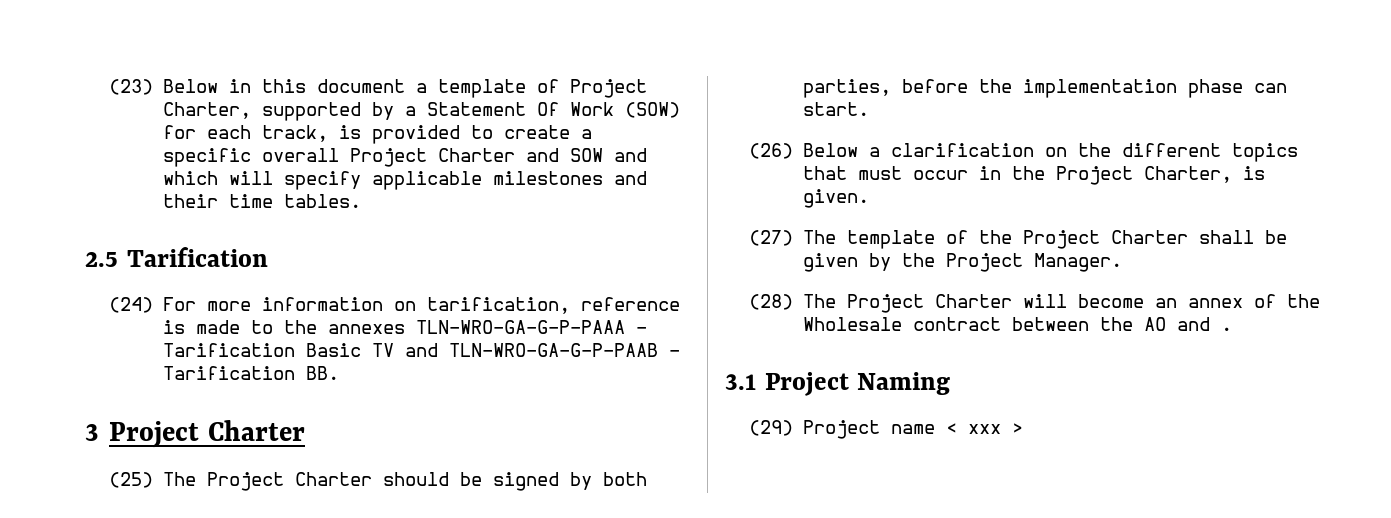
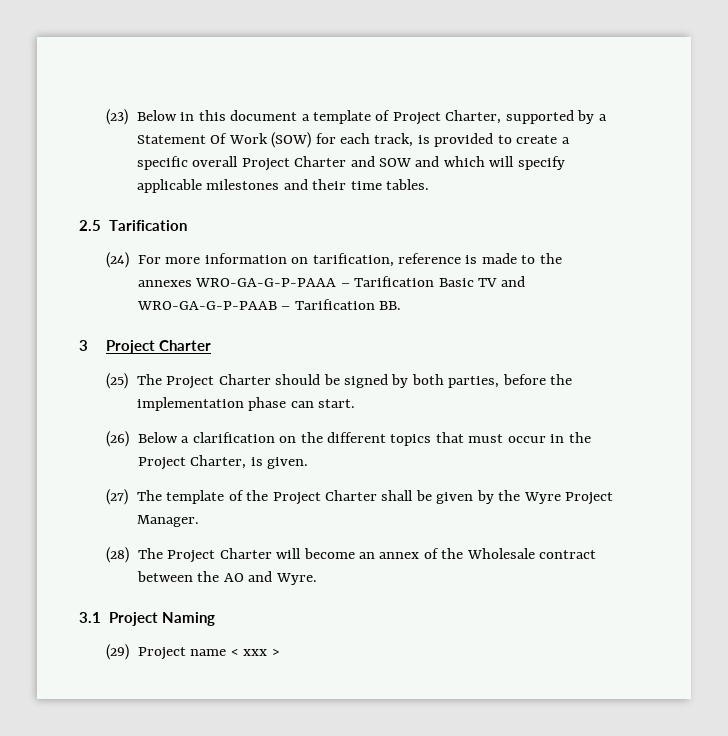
[415,320,625,334] TLN-WRO-GA-G-P-PAAA -> [195,278,337,287] WRO-GA-G-P-PAAA
[448,343,658,357] TLN-WRO-GA-G-P-PAAB -> [136,301,277,310] WRO-GA-G-P-PAAB
(935, 260) none -> [523,492,561,504] Wyre
[1220,327,1232,331] . -> [275,573,317,585] Wyre.

